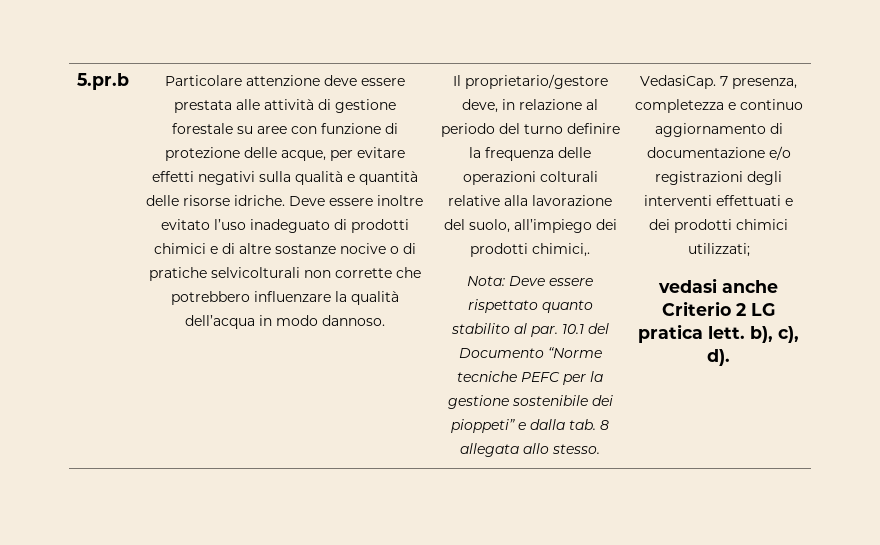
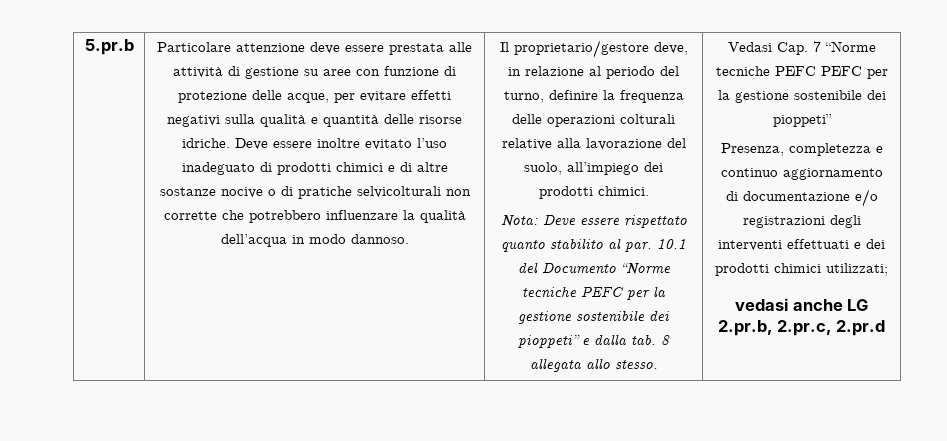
[171,123,233,134] forestale -> (299, 73) none
[523,124,563,134] turno -> [503,91,544,103] turno,
[532,243,590,257] chimici,. -> [597,186,649,196] chimici.
[640,75,797,89] VedasiCap. 7 presenza, -> [727,41,876,55] [715,66,888,79] [717,90,886,103] [772,114,832,127] [720,143,784,156] Vedasi Cap. 7 “Norme tecniche PEFC PEFC per la gestione sostenibile dei pioppeti” // Presenza,
[661,301,776,316] [638,324,799,343] [707,349,730,366] Criterio 2 LG pratica lett. b), c), d). -> [846,299,868,311] [717,320,886,336] LG 2.pr.b, 2.pr.c, 2.pr.d

